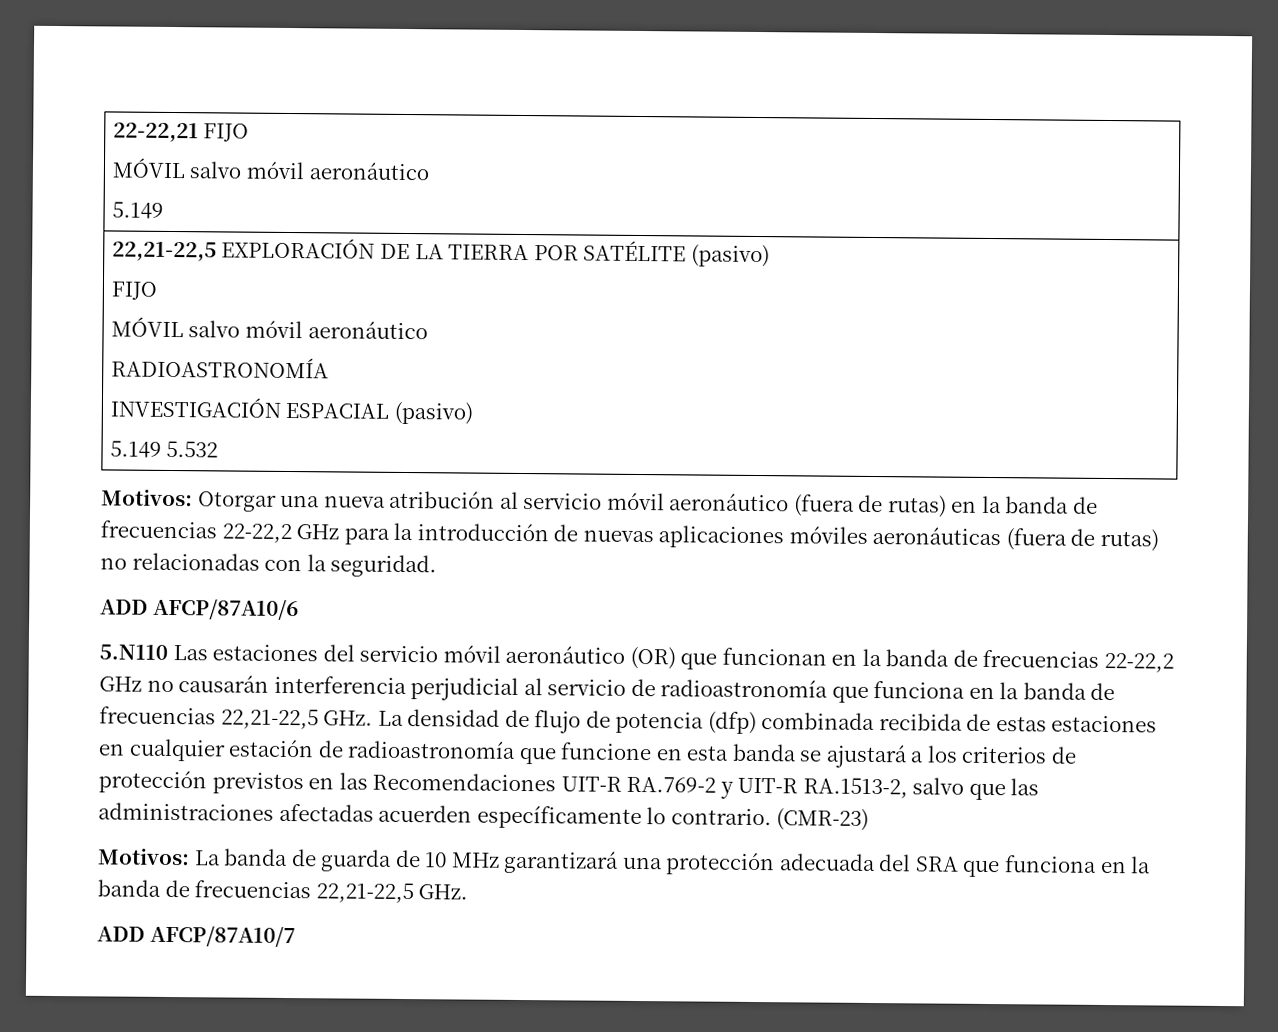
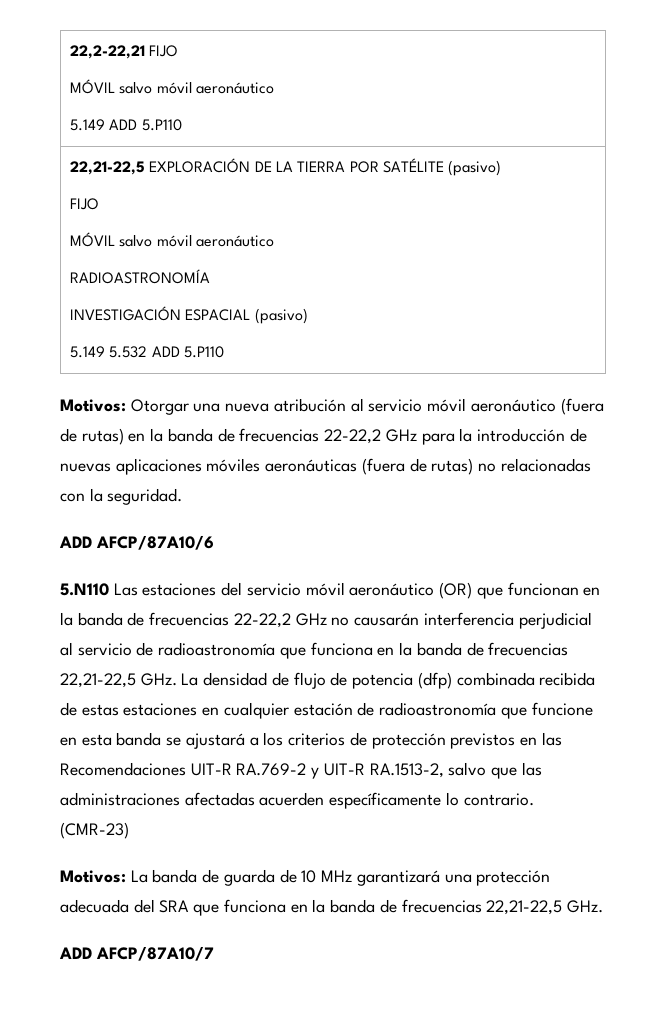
[112,122,199,143] 22-22,21 -> [70,45,146,59] 22,2-22,21
(164, 210) none -> [109,119,182,131] ADD 5.P110
(219, 449) none -> [151,346,224,358] ADD 5.P110

